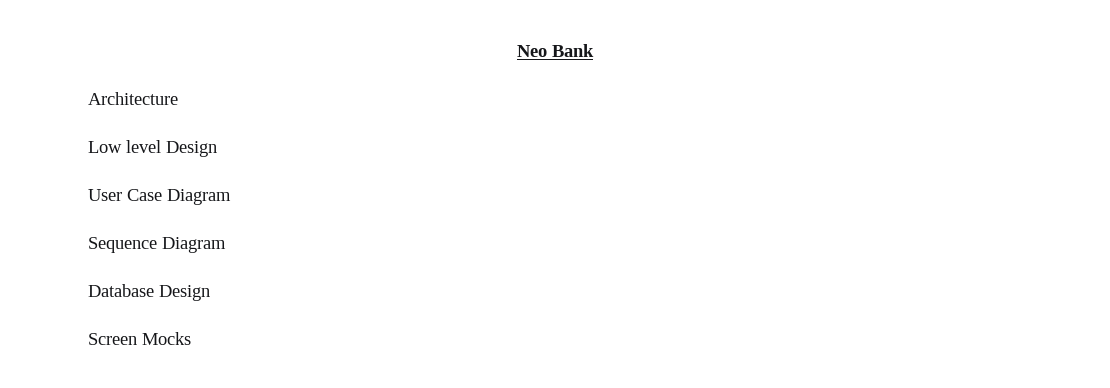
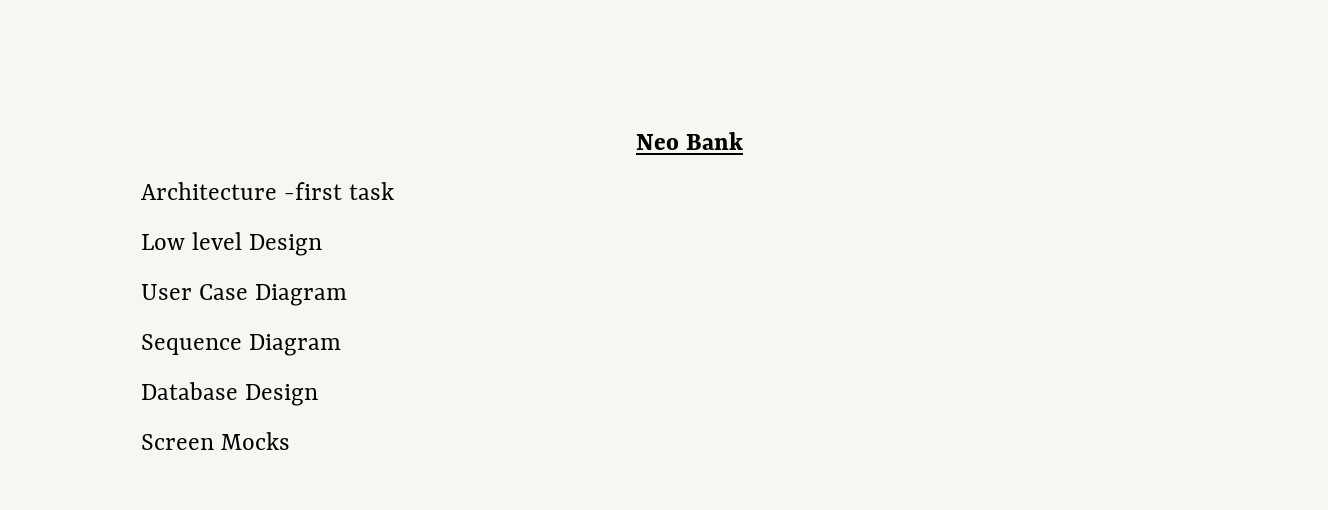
(178, 98) none -> [284,182,395,200] -first task

